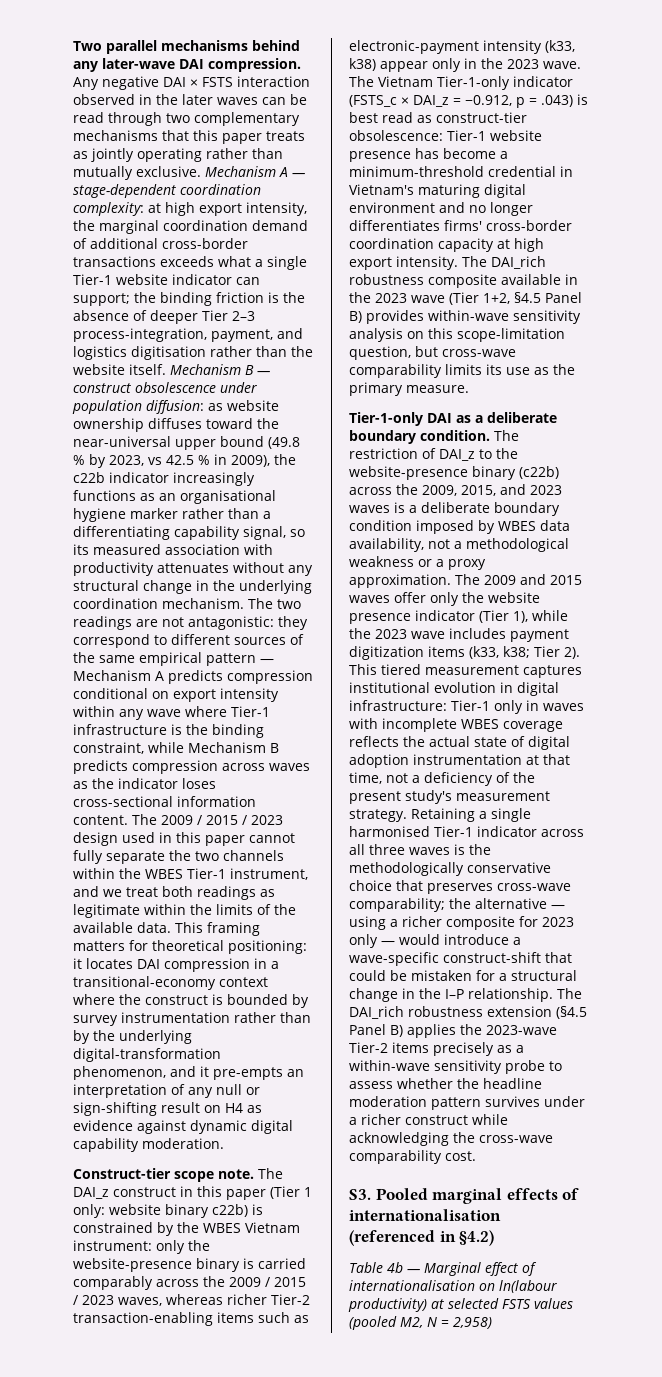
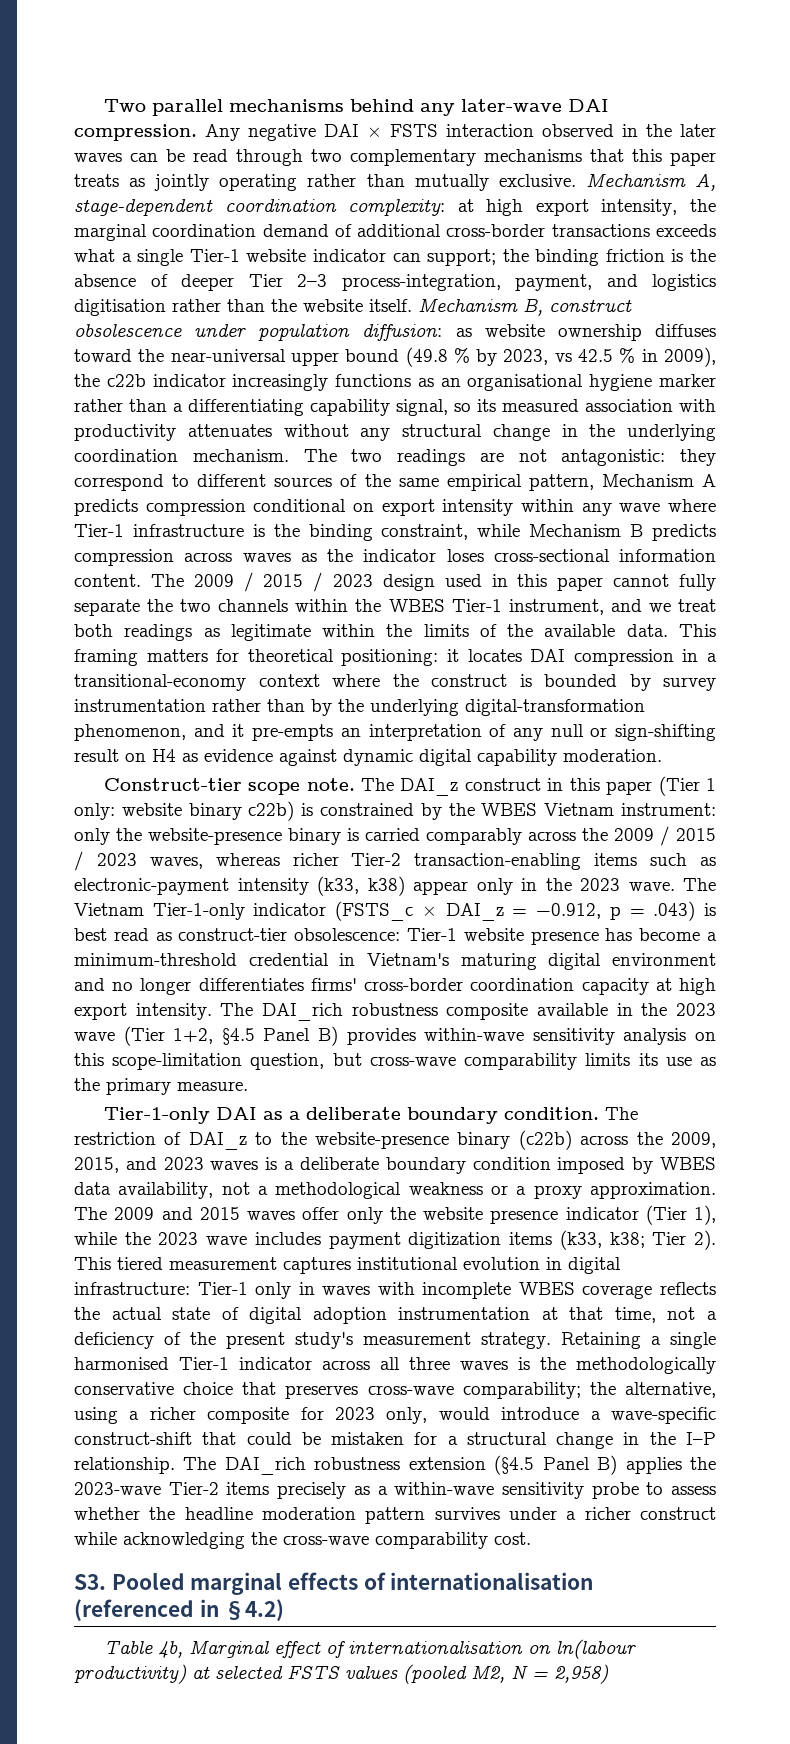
[279,167,305,177] A — -> [694,174,716,191] A,
[245,365,270,375] B — -> [523,298,543,316] B,
[206,653,274,666] pattern — -> [528,474,594,491] pattern,
[475,898,565,909] alternative — -> [625,1382,716,1398] alternative,
[349,934,395,948] only — -> [386,1407,428,1424] only,
[386,1262,420,1273] 4b — -> [157,1641,183,1658] 4b,

